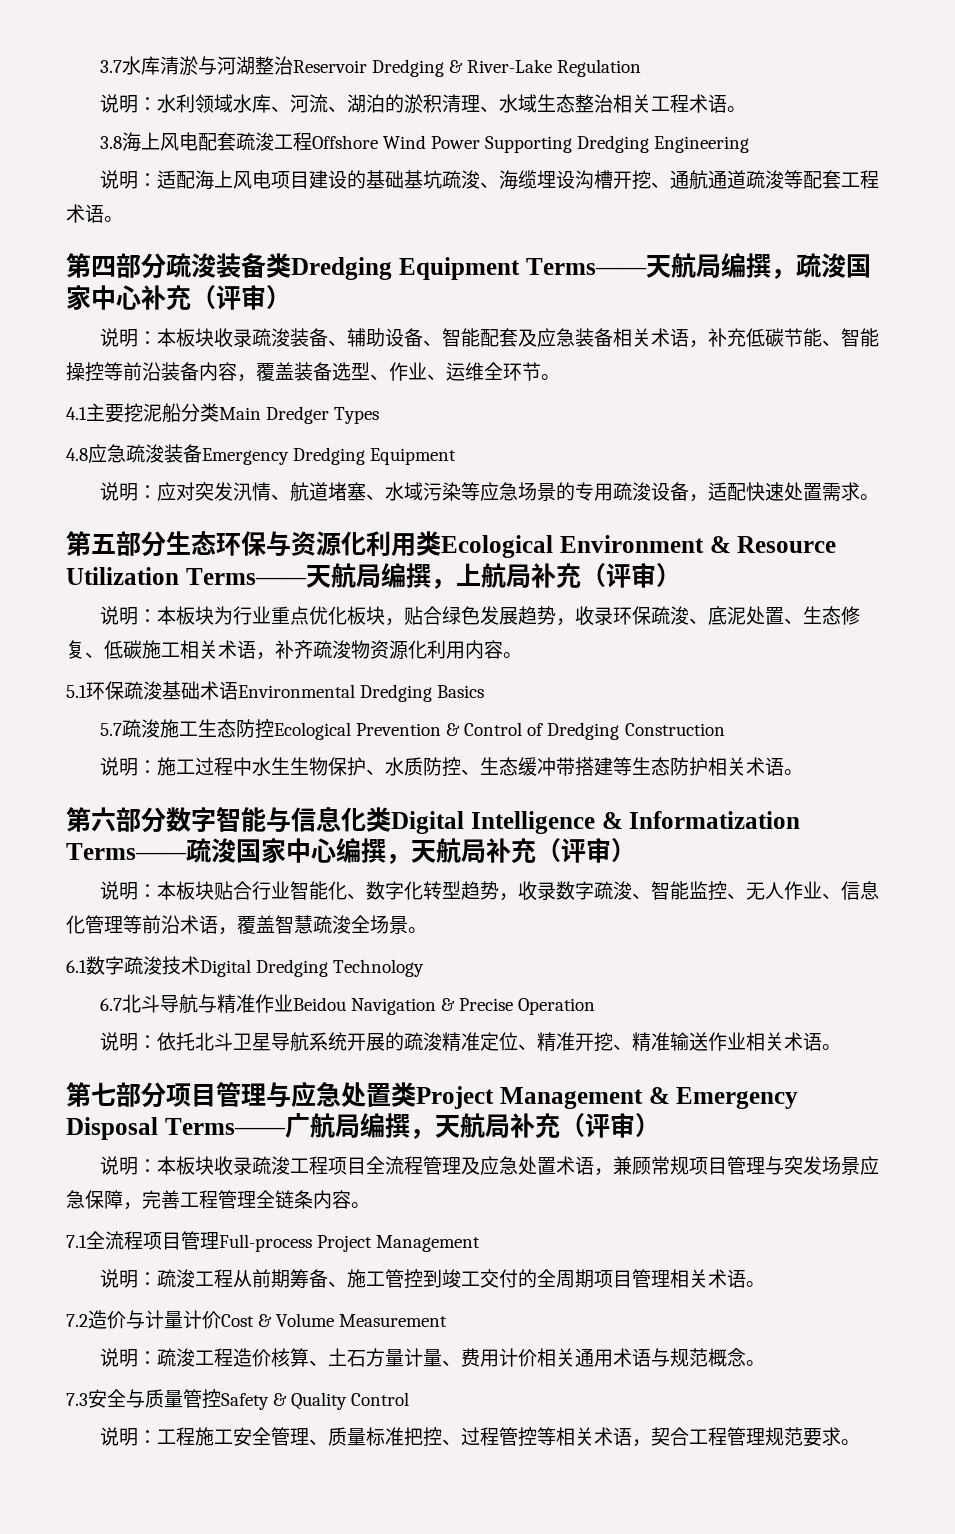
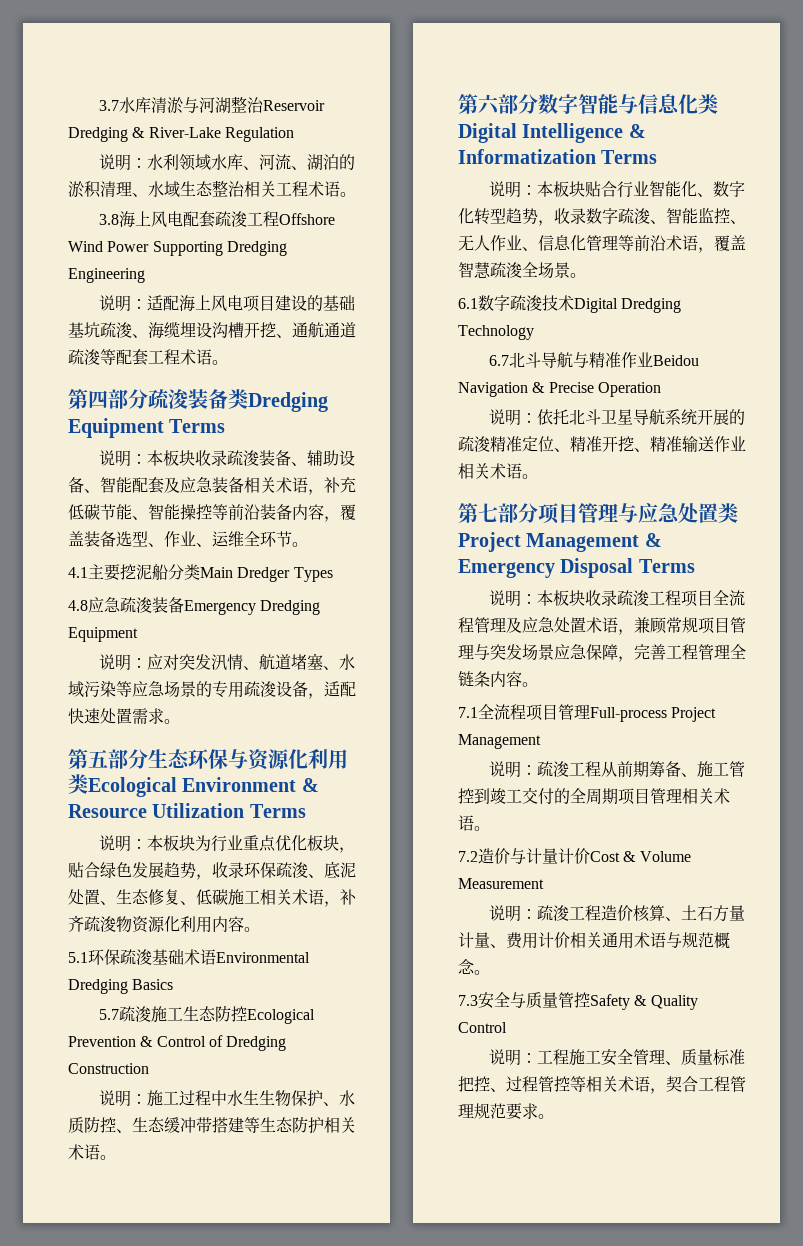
[525,253,871,279] [66,285,291,310] Terms——天航局编撰，疏浚国家中心补充（评审） -> [169,419,226,433] Terms
[185,563,681,589] Terms——天航局编撰，上航局补充（评审） -> [249,804,306,818] Terms
[66,838,636,864] Terms——疏浚国家中心编撰，天航局补充（评审） -> [601,150,658,164] Terms
[164,1113,660,1139] Terms——广航局编撰，天航局补充（评审） -> [638,559,695,573] Terms

